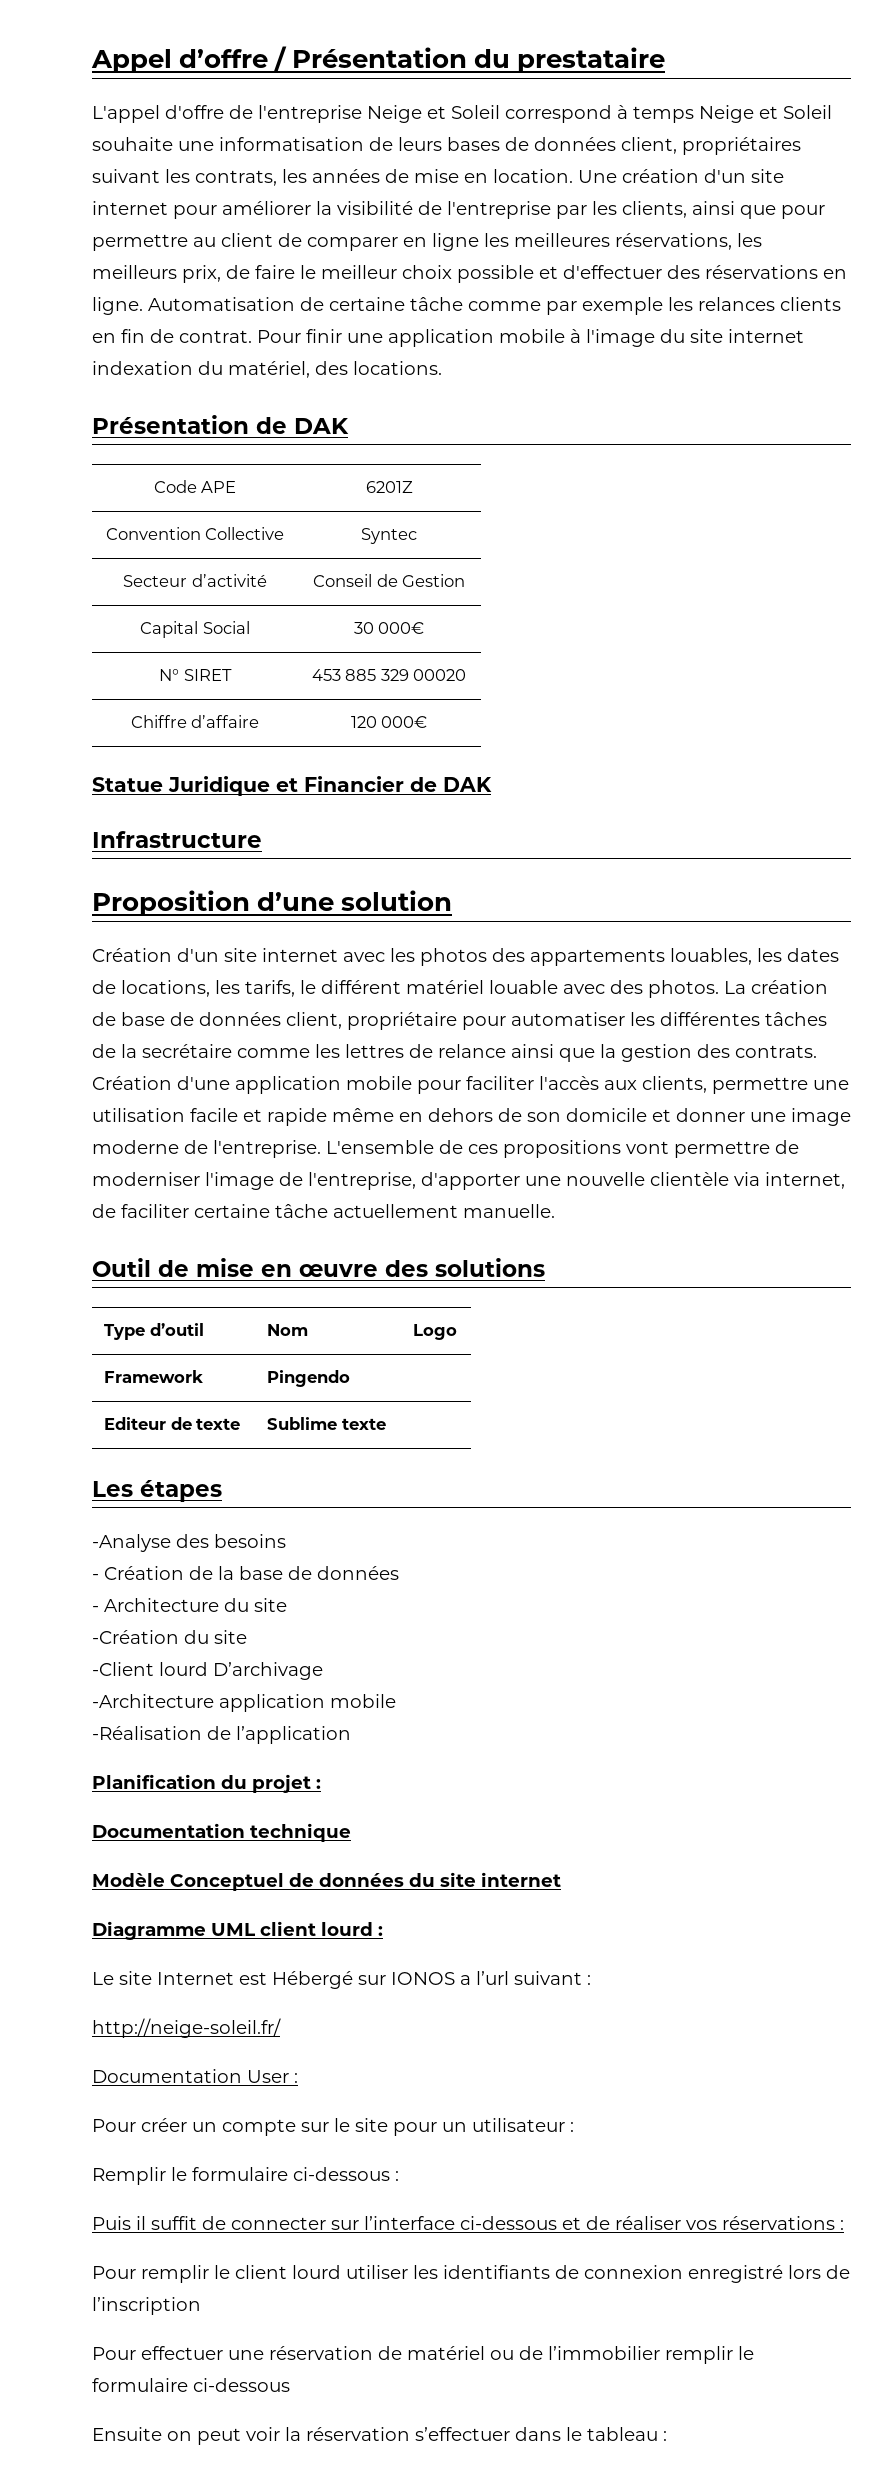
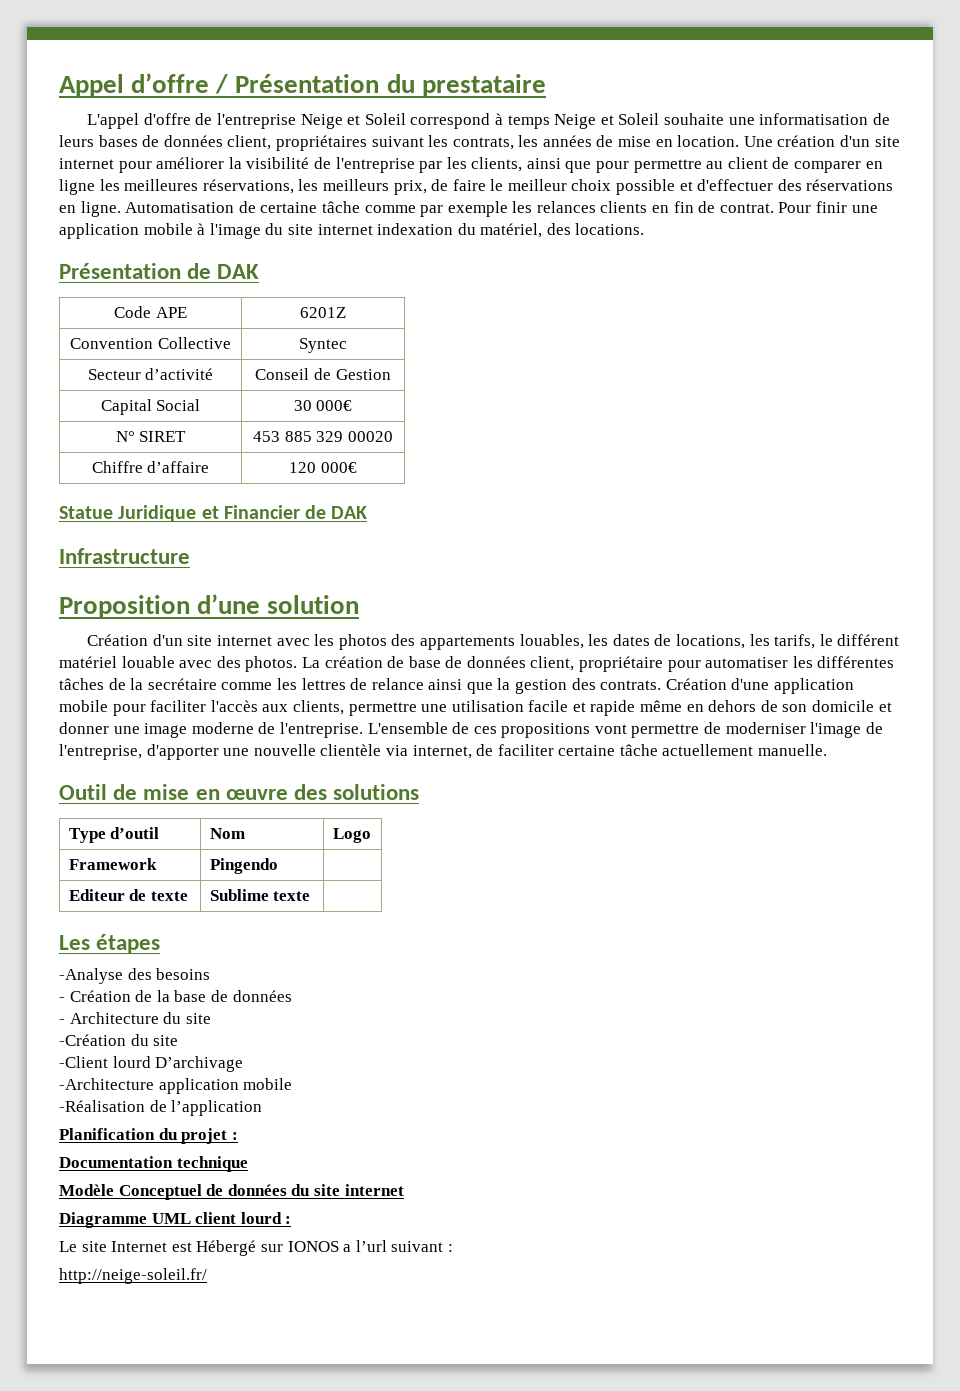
[92,2069,298,2083] [92,2118,574,2136] [92,2167,399,2185] [92,2216,844,2230] [92,2265,850,2283] [92,2297,201,2315] [92,2346,754,2364] [92,2378,290,2392] [92,2427,667,2445] // Documentation User : // Pour créer un compte sur le site pour un utilisateur : // Remplir le formulaire ci-dessous : // Puis il suffit de connecter sur l’interface ci-dessous et de réaliser vos réservations : // Pour remplir le client lourd utiliser les identifiants de connexion enregistré lors de l’inscription // Pour effectuer une réservation de matériel ou de l’immobilier remplir le formulaire ci-dessous // Ensuite on peut voir la réservation s’effectuer dans le tableau : -> (207, 1276) none

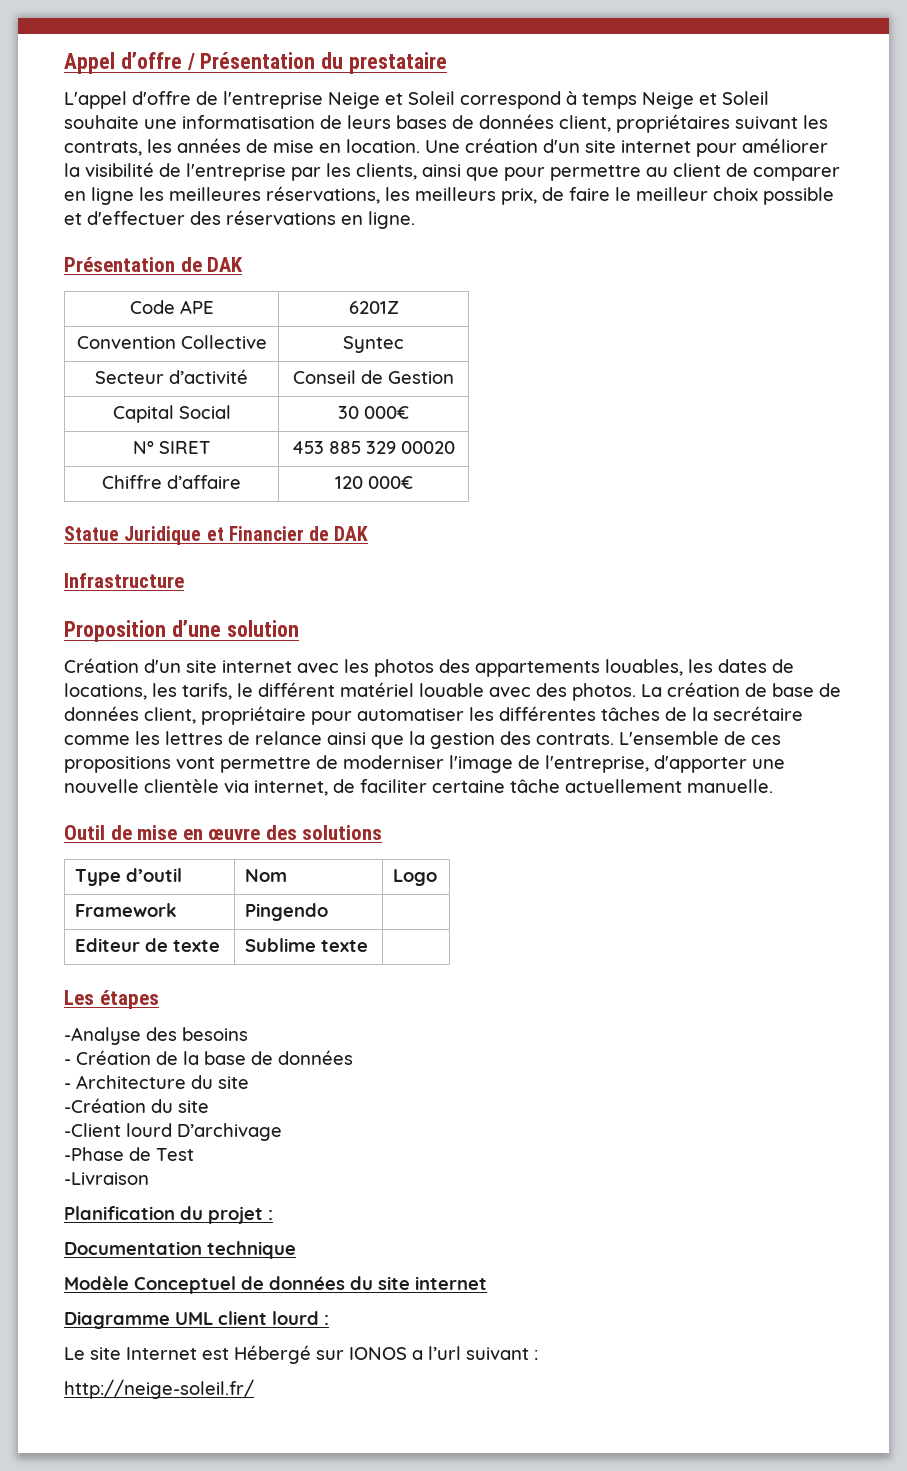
[125,201,878,217] [59,223,645,239] Automatisation de certaine tâche comme par exemple les relances clients en fin de contrat. Pour finir une application mobile à l'image du site internet indexation du matériel, des locations. -> (415, 220) none
[665,678,855,694] [59,700,892,716] [59,722,363,738] Création d'une application mobile pour faciliter l'accès aux clients, permettre une utilisation facile et rapide même en dehors de son domicile et donner une image moderne de l'entreprise. -> (614, 739) none
[59,1078,293,1094] [59,1100,263,1116] -Architecture application mobile // -Réalisation de l’application -> [64,1147,194,1161] [64,1172,149,1185] -Phase de Test // -Livraison

